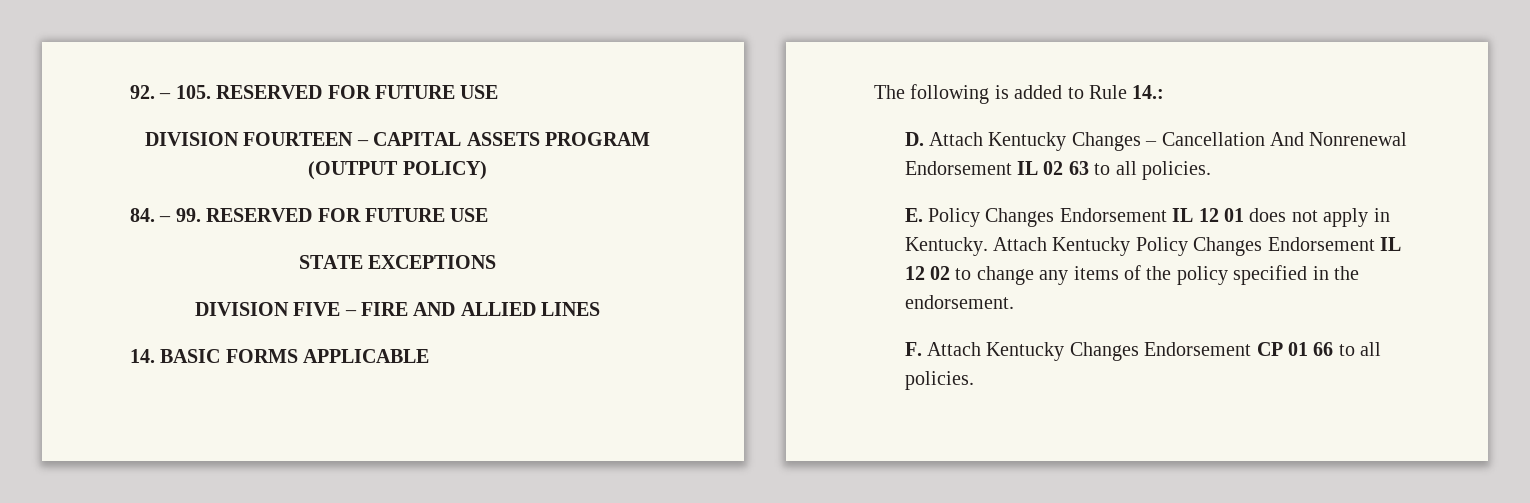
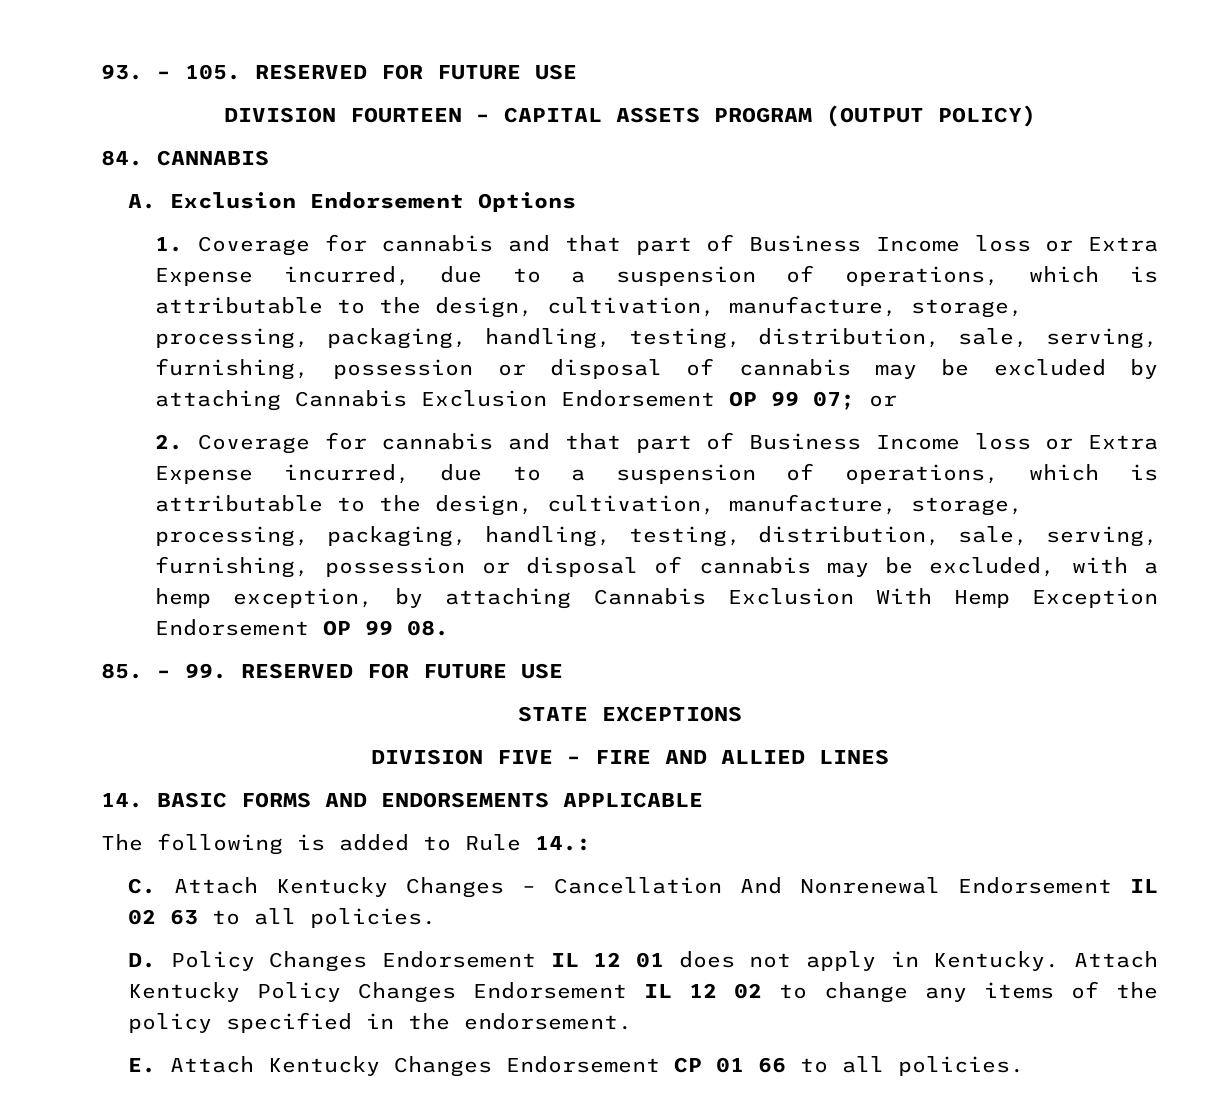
[130,85,155,99] 92. -> [101,64,143,80] 93.
(155, 215) none -> [157,150,269,166] [128,192,577,212] [155,234,1159,256] [155,265,1158,286] [155,296,1024,318] [155,328,1158,349] [155,358,1159,380] [155,390,898,411] [155,432,1159,454] [155,463,1158,484] [155,494,1024,516] [155,526,1158,547] [155,556,1159,578] [155,588,1158,609] [155,619,450,636] [101,663,143,679] CANNABIS // A. Exclusion Endorsement Options // 1. Coverage for cannabis and that part of Business Income loss or Extra Expense incurred, due to a suspension of operations, which is attributable to the design, cultivation, manufacture, storage, processing, packaging, handling, testing, distribution, sale, serving, furnishing, possession or disposal of cannabis may be excluded by attaching Cannabis Exclusion Endorsement OP 99 07; or // 2. Coverage for cannabis and that part of Business Income loss or Extra Expense incurred, due to a suspension of operations, which is attributable to the design, cultivation, manufacture, storage, processing, packaging, handling, testing, distribution, sale, serving, furnishing, possession or disposal of cannabis may be excluded, with a hemp exception, by attaching Cannabis Exclusion With Hemp Exception Endorsement OP 99 08. // 85.
(298, 356) none -> [325,792,549,808] AND ENDORSEMENTS
[904,132,924,146] D. -> [128,878,157,894] C.
[904,208,923,222] E. -> [128,953,157,968] D.
[904,342,922,356] F. -> [128,1058,157,1073] E.

